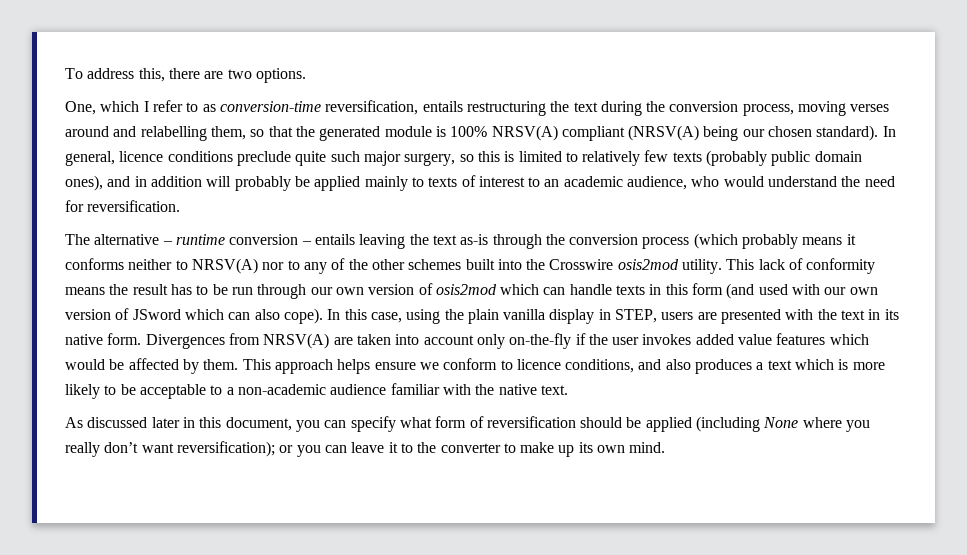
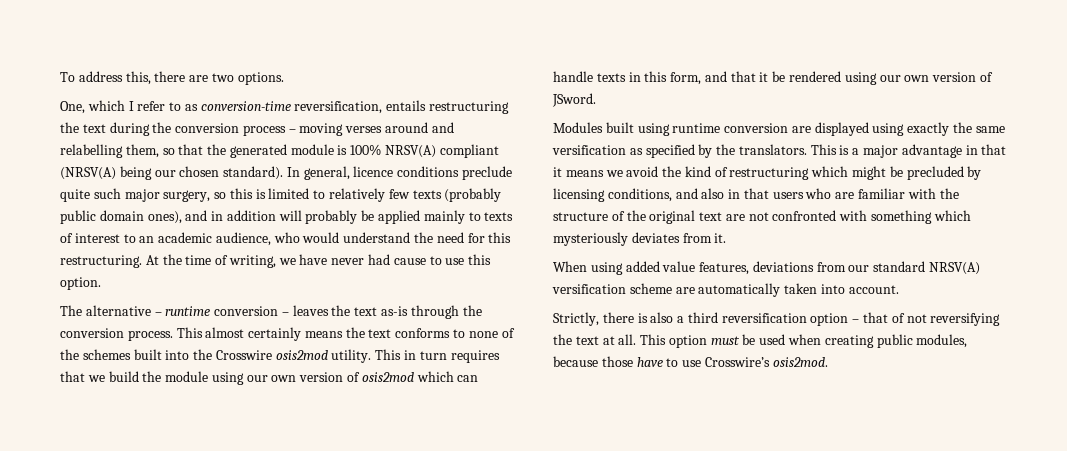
[742,104,794,116] process, -> [242,125,296,136] process –
[87,200,181,212] reversification. -> [488,232,512,243] [60,254,492,268] [60,277,101,290] this restructuring. At the time of writing, we have never had cause to use this option.
[314,234,406,249] entails leaving -> [292,305,329,316] leaves
[642,233,856,249] [65,258,405,274] process (which probably means it conforms neither to NRSV(A) nor to any of the other -> [127,327,515,341] [60,349,79,360] process. This almost certainly means the text conforms to none of the
[758,258,876,274] [65,284,307,299] lack of conformity means the result has to be run through -> [404,350,500,363] [60,371,244,385] in turn requires that we build the module using
[692,283,878,299] [65,308,899,324] [65,333,869,349] [65,358,885,374] [65,383,568,399] [65,416,871,432] [65,441,666,457] form (and used with our own version of JSword which can also cope). In this case, using the plain vanilla display in STEP, users are presented with the text in its native form. Divergences from NRSV(A) are taken into account only on-the-fly if the user invokes added value features which would be affected by them. This approach helps ensure we conform to licence conditions, and also produces a text which is more likely to be acceptable to a non-academic audience familiar with the native text. // As discussed later in this document, you can specify what form of reversification should be applied (including None where you really don’t want reversification); or you can leave it to the converter to make up its own mind. -> [670,71,993,85] [552,93,596,107] [553,122,1005,136] [552,144,1007,158] [553,166,982,180] [553,188,959,202] [553,210,971,224] [553,232,727,246] [553,261,981,275] [552,283,899,297] [553,312,1001,326] [553,334,968,348] [553,356,828,367] form, and that it be rendered using our own version of JSword. // Modules built using runtime conversion are displayed using exactly the same versification as specified by the translators. This is a major advantage in that it means we avoid the kind of restructuring which might be precluded by licensing conditions, and also in that users who are familiar with the structure of the original text are not confronted with something which mysteriously deviates from it. // When using added value features, deviations from our standard NRSV(A) versification scheme are automatically taken into account. // Strictly, there is also a third reversification option – that of not reversifying the text at all. This option must be used when creating public modules, because those have to use Crosswire’s osis2mod.

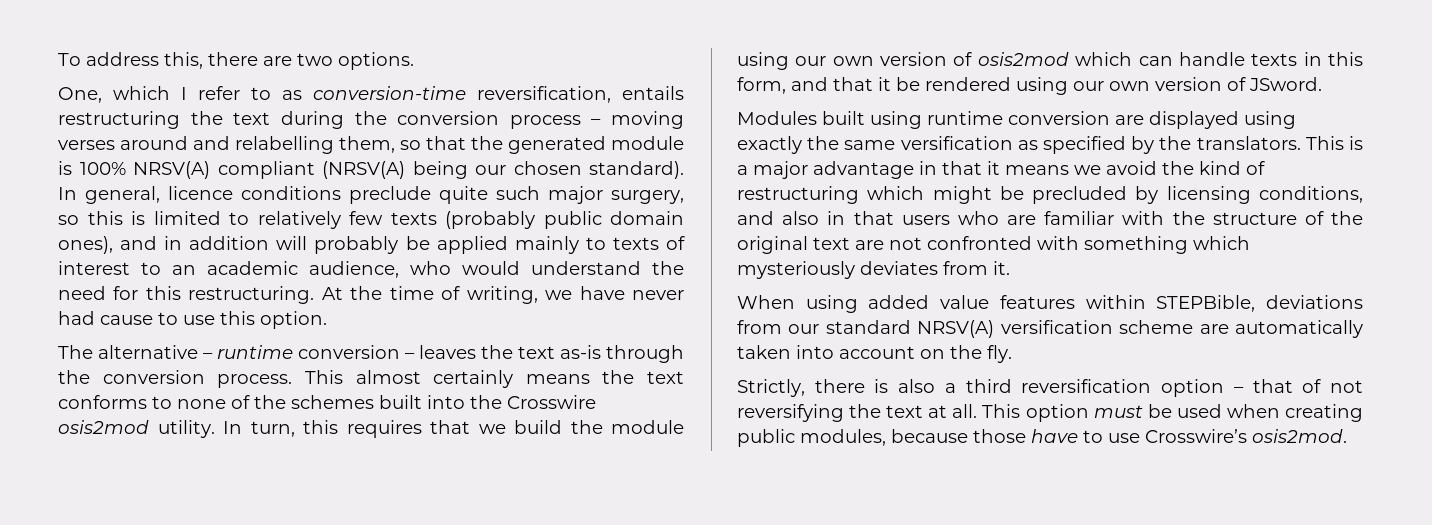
[375,349,447,360] This in turn -> [223,420,338,437] In turn, this
[699,262,750,275] features, -> [999,295,1256,312] features within STEPBible,
[848,285,899,294] account. -> [839,345,1012,363] account on the fly.

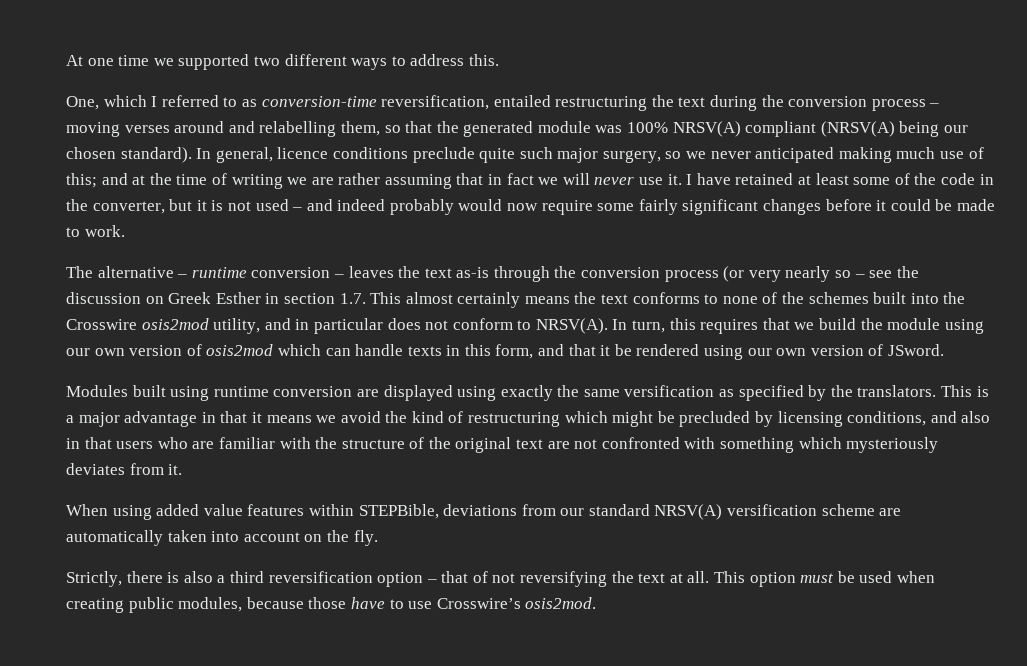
[58,52,414,70] To address this, there are two options. -> [66,54,499,70] At one time we supported two different ways to address this.
[198,86,240,100] refer -> [161,95,219,107] referred
[622,86,684,100] entails -> [493,95,551,107] entailed
[58,161,72,175] is -> [595,125,623,133] was
[87,211,684,229] [58,236,685,254] [58,261,684,278] [58,286,684,304] [58,311,327,329] this is limited to relatively few texts (probably public domain ones), and in addition will probably be applied mainly to texts of interest to an academic audience, who would understand the need for this restructuring. At the time of writing, we have never had cause to use this option. -> [686,147,984,163] [66,173,994,189] [66,199,995,215] [66,225,125,237] we never anticipated making much use of this; and at the time of writing we are rather assuming that in fact we will never use it. I have retained at least some of the code in the converter, but it is not used – and indeed probably would now require some fairly significant changes before it could be made to work.
[217,374,293,388] process. -> [664,266,919,282] [66,292,366,304] process (or very nearly so – see the discussion on Greek Esther in section 1.7.
[157,420,215,438] utility. -> [213,318,608,334] utility, and in particular does not conform to NRSV(A).

